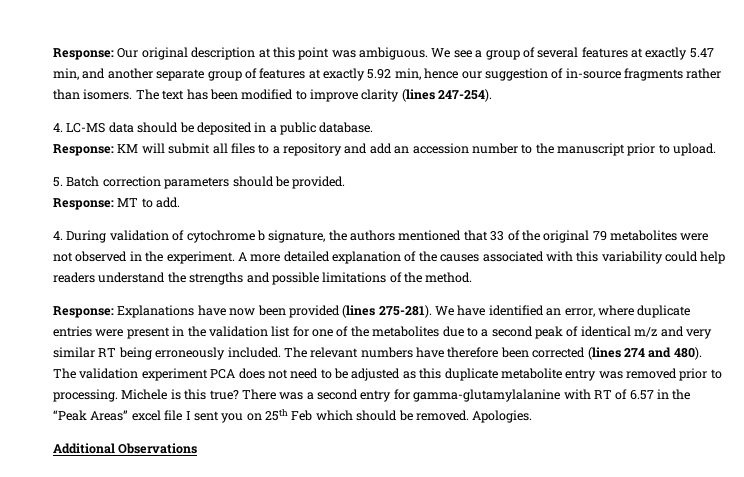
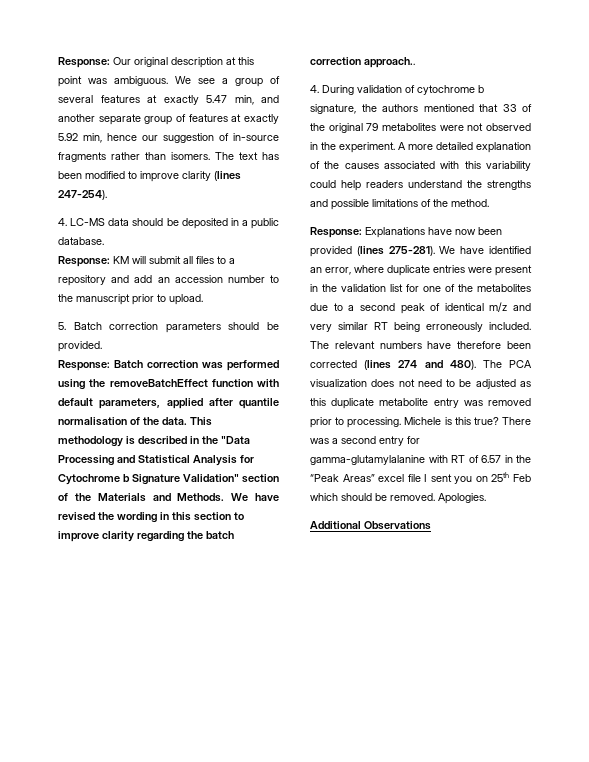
[117,197,181,208] MT to add. -> [114,360,279,371] [58,379,279,390] [58,398,279,409] [58,417,212,426] [58,436,250,447] [58,455,254,466] [58,474,279,485] [58,493,279,502] [58,512,244,523] [58,531,234,542] [310,57,415,68] Batch correction was performed using the removeBatchEffect function with default parameters, applied after quantile normalisation of the data. This methodology is described in the "Data Processing and Statistical Analysis for Cytochrome b Signature Validation" section of the Materials and Methods. We have revised the wording in this section to improve clarity regarding the batch correction approach..
[79,368,236,381] validation experiment PCA -> [509,360,532,368] [310,379,367,387] PCA visualization

